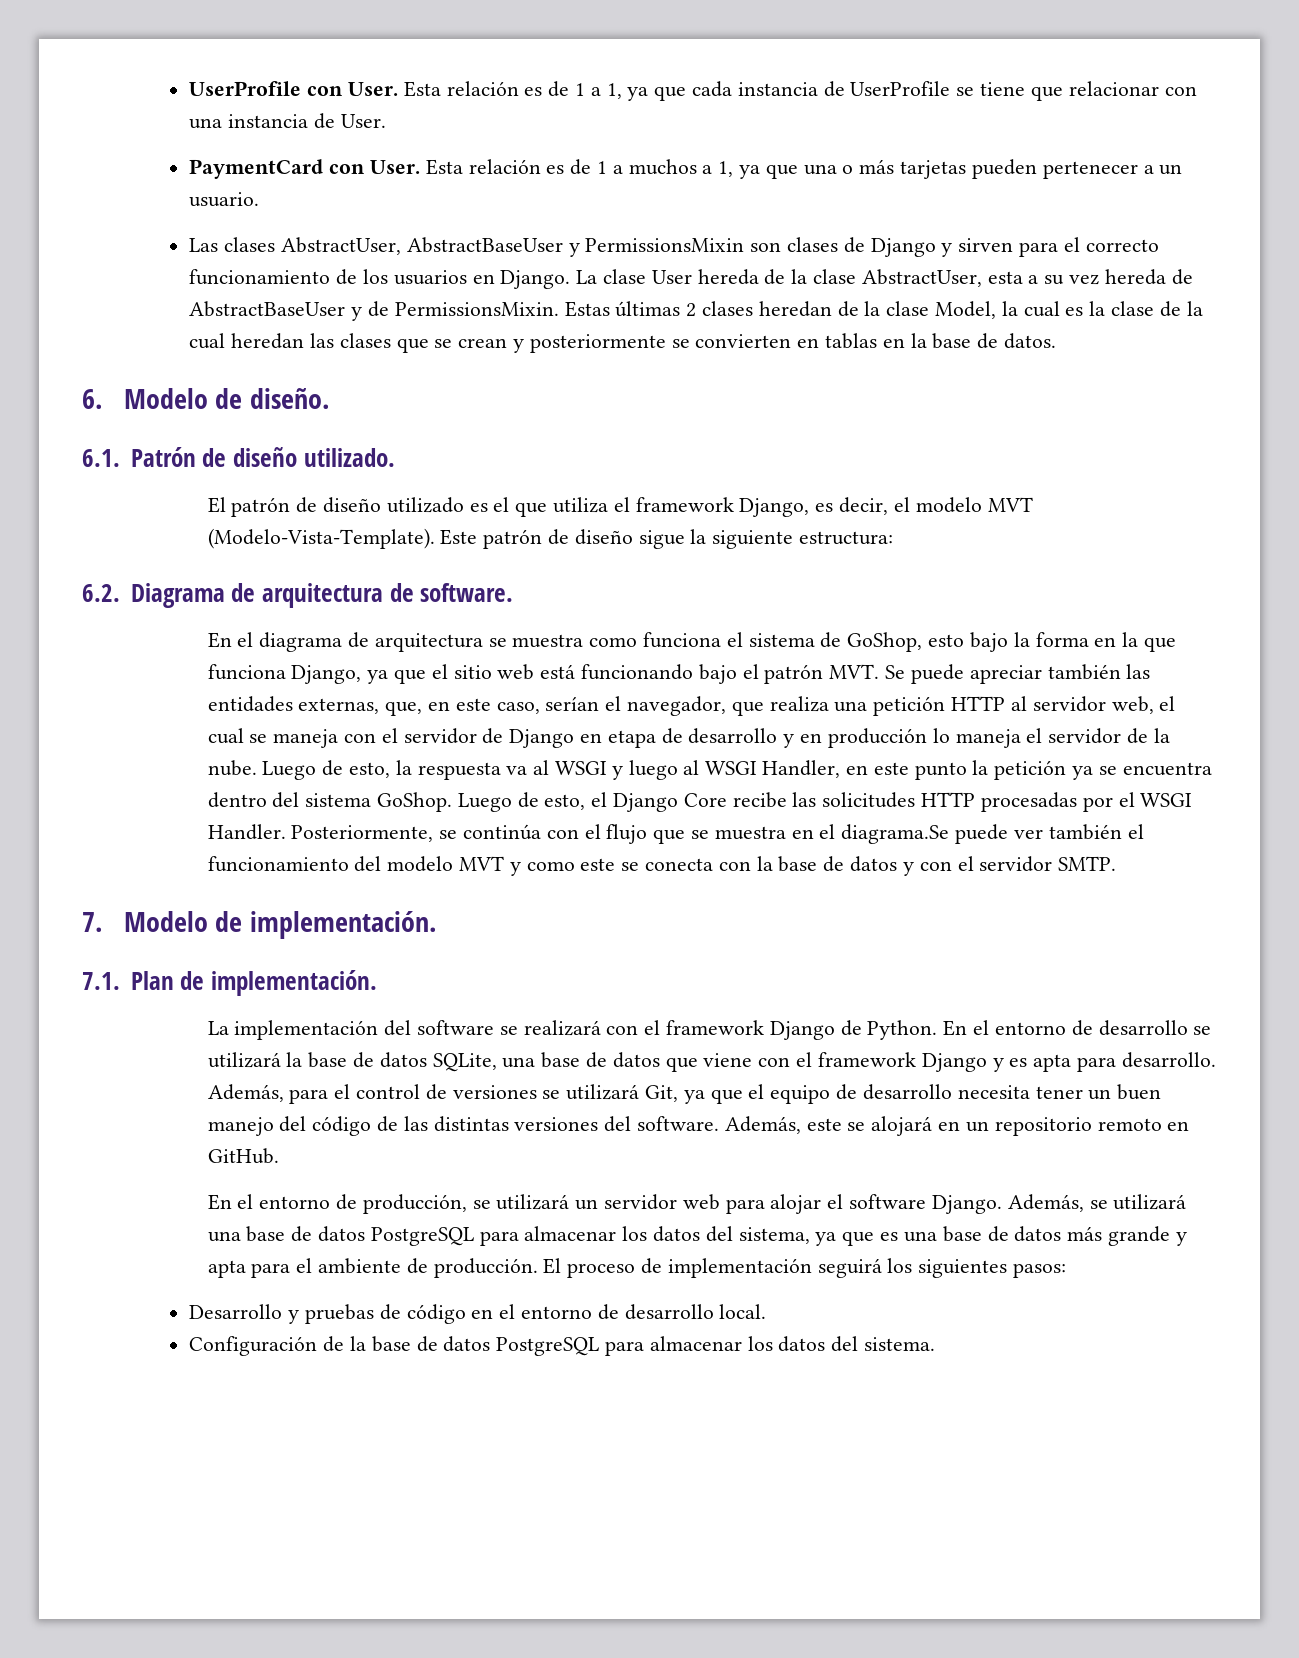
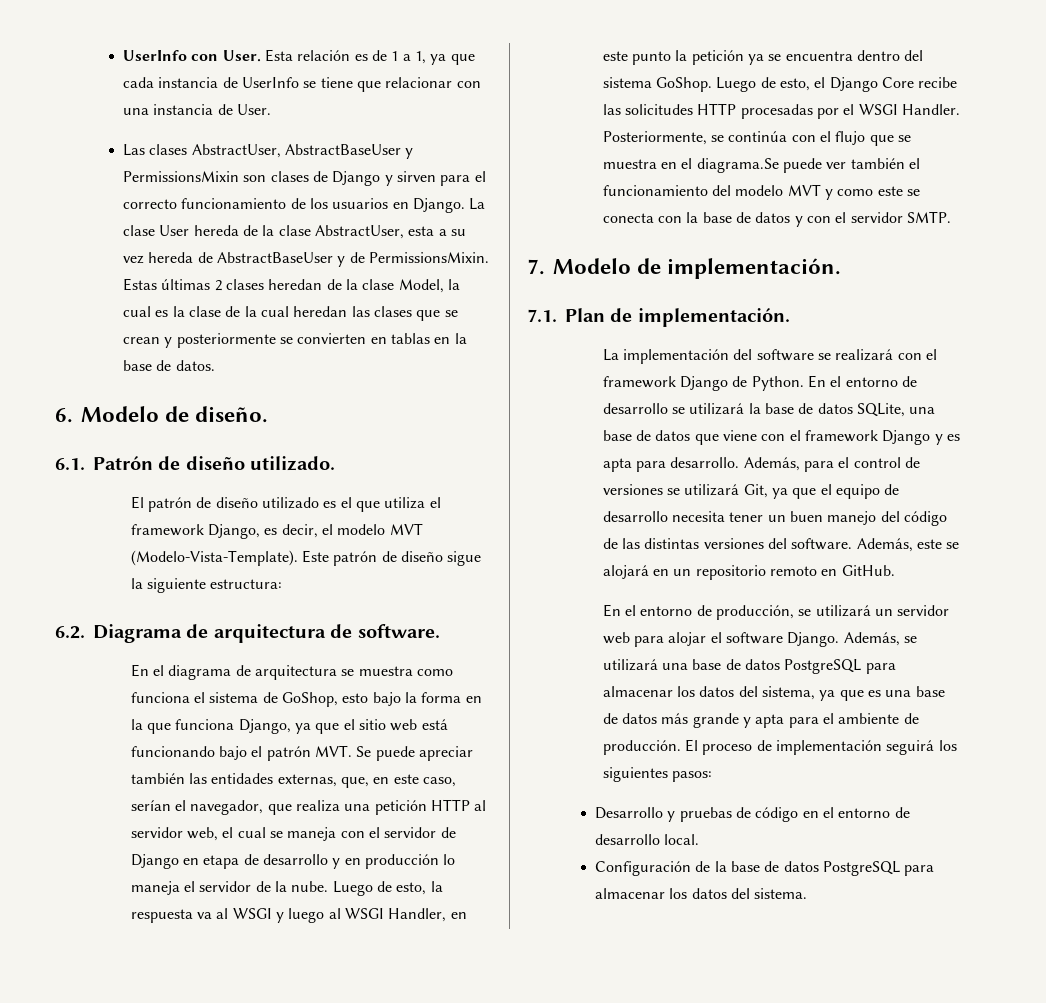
[189,81,302,96] UserProfile -> [123,50,188,61] UserInfo
[850,81,951,96] UserProfile -> [242,77,300,88] UserInfo
[189,159,1183,179] [189,192,260,207] // PaymentCard con User. Esta relación es de 1 a muchos a 1, ya que una o más tarjetas pueden pertenecer a un usuario. -> (272, 109) none

